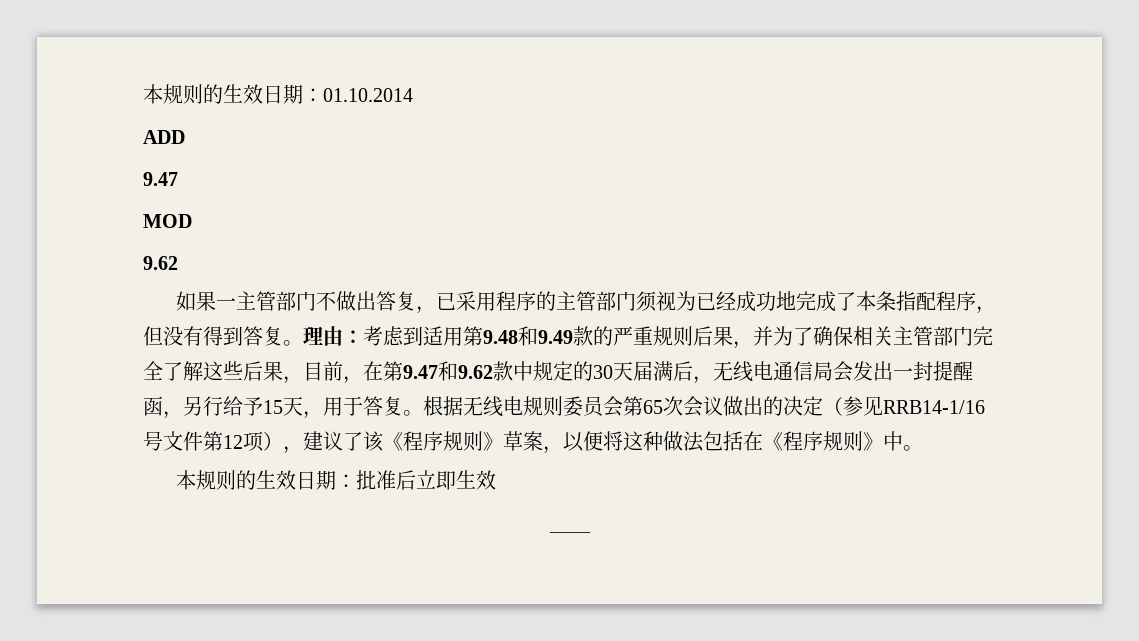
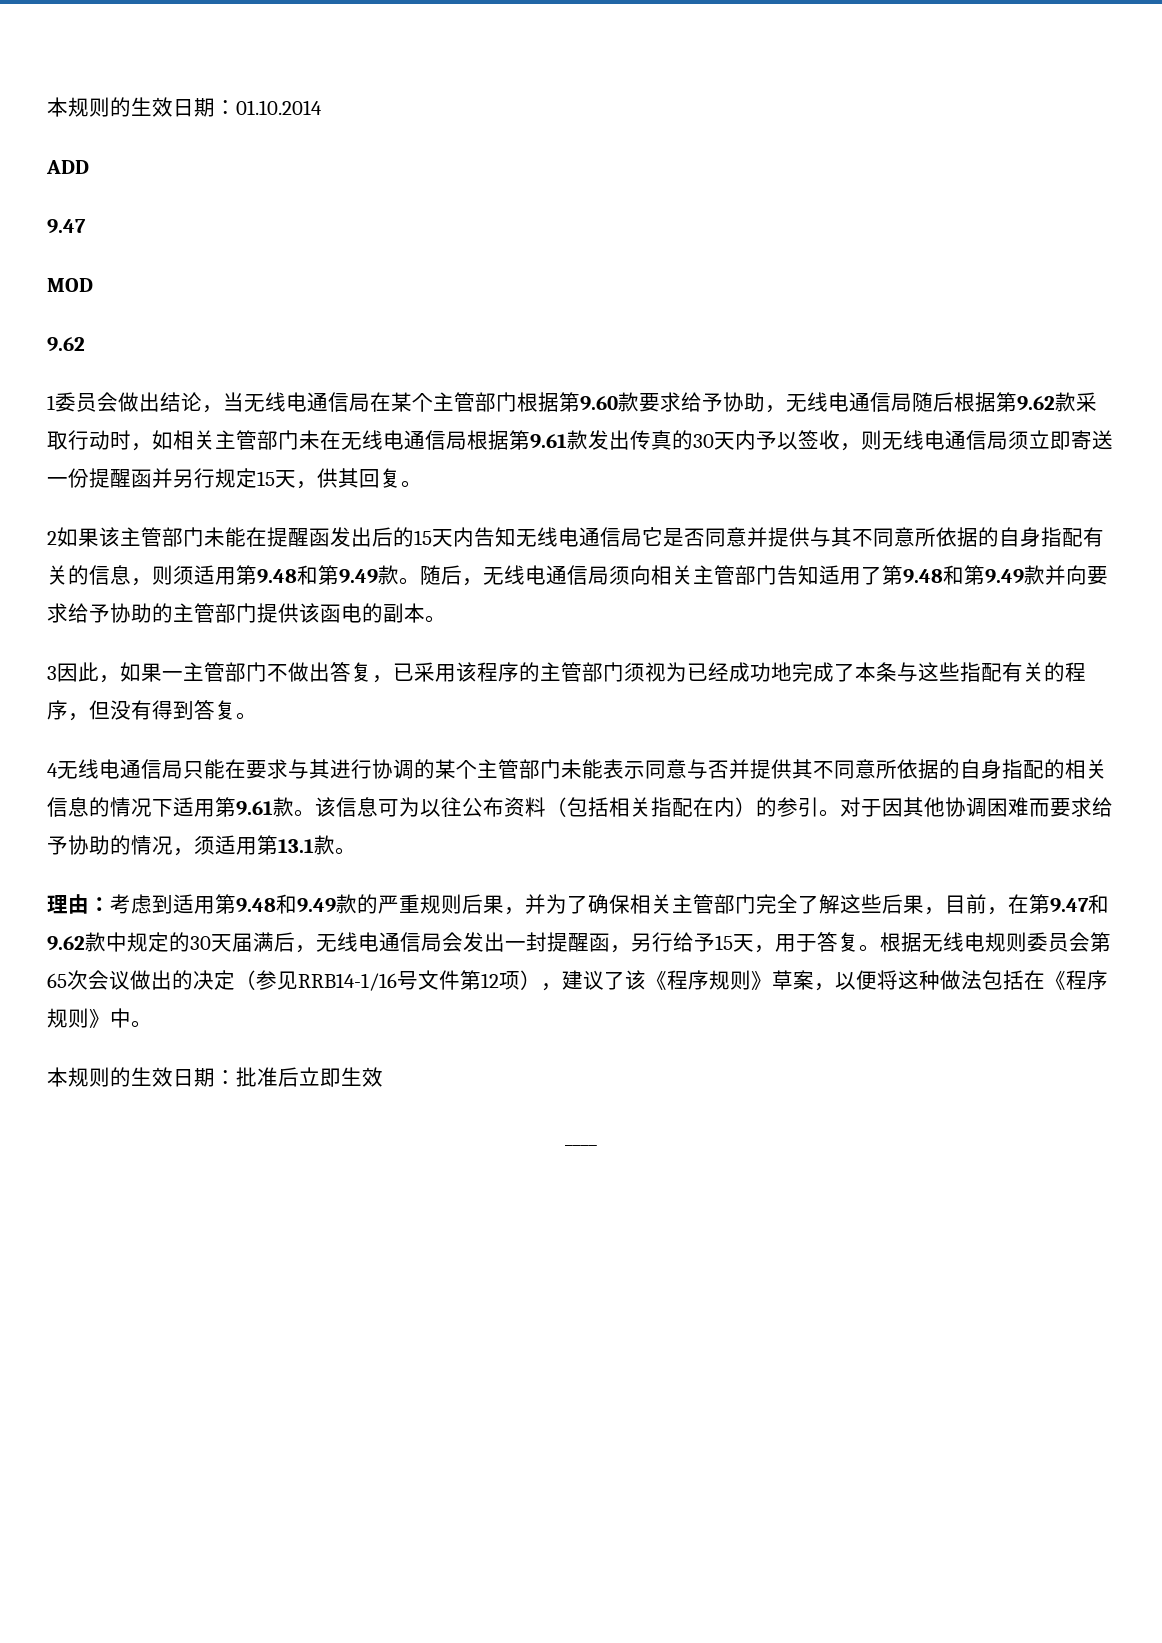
(178, 263) none -> [47,392,1097,413] [47,430,1113,451] [47,468,422,489] [47,527,1104,547] [47,565,1108,586] [47,603,446,623] [47,662,120,683] 1委员会做出结论，当无线电通信局在某个主管部门根据第9.60款要求给予协助，无线电通信局随后根据第9.62款采取行动时，如相关主管部门未在无线电通信局根据第9.61款发出传真的30天内予以签收，则无线电通信局须立即寄送一份提醒函并另行规定15天，供其回复。 // 2如果该主管部门未能在提醒函发出后的15天内告知无线电通信局它是否同意并提供与其不同意所依据的自身指配有关的信息，则须适用第9.48和第9.49款。随后，无线电通信局须向相关主管部门告知适用了第9.48和第9.49款并向要求给予协助的主管部门提供该函电的副本。 // 3因此，
(496, 301) none -> [456,662,477,682] 该
[895,291,936,311] 指配 -> [897,662,1065,682] 与这些指配有关的
(303, 343) none -> [47,759,1107,779] [47,797,1113,817] [47,835,356,856] // 4无线电通信局只能在要求与其进行协调的某个主管部门未能表示同意与否并提供其不同意所依据的自身指配的相关信息的情况下适用第9.61款。该信息可为以往公布资料（包括相关指配在内）的参引。对于因其他协调困难而要求给予协助的情况，须适用第13.1款。 //

